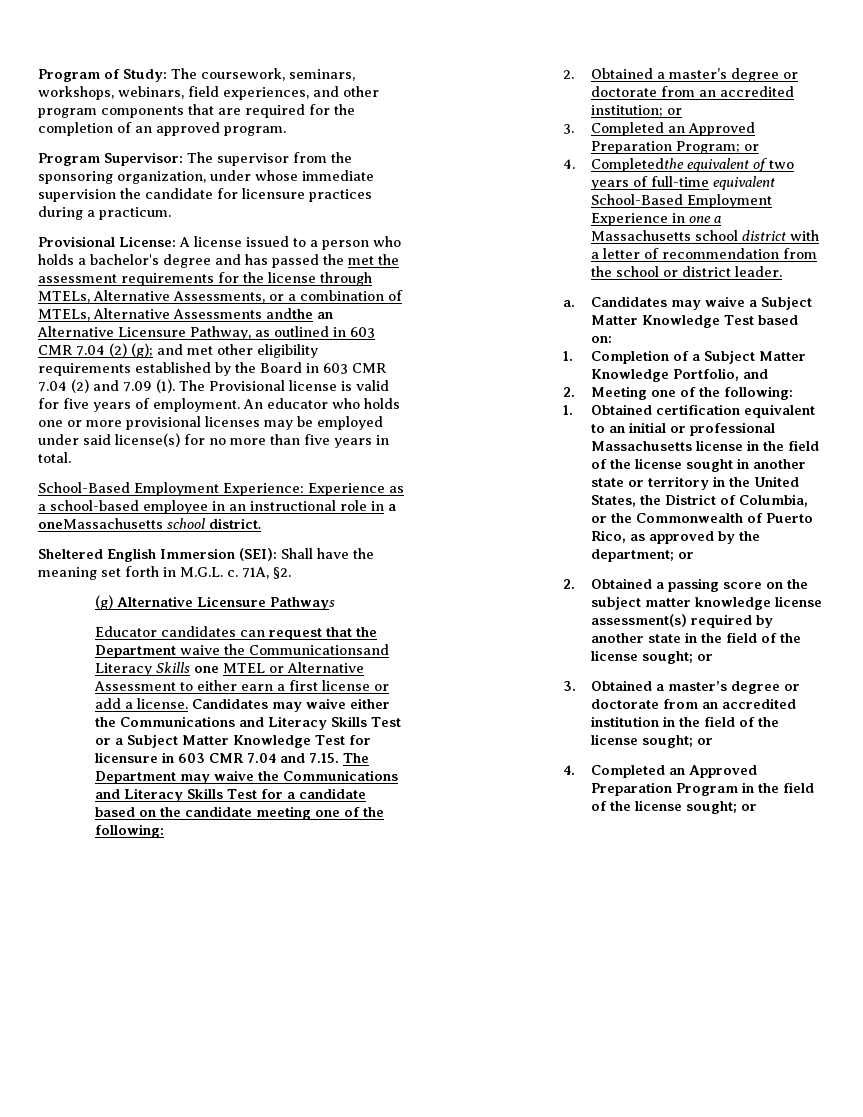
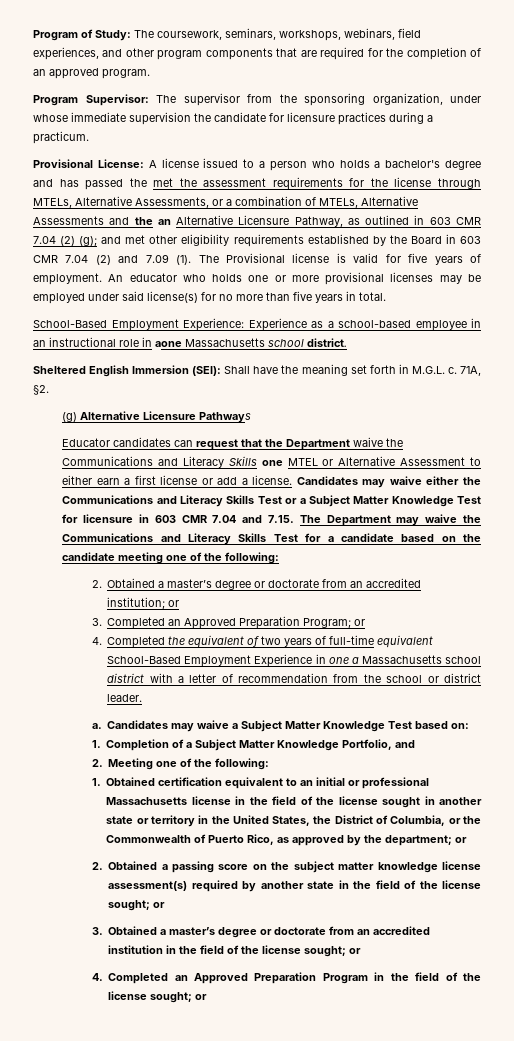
[266,308,313,319] andthe -> [109,217,153,225] and the
[388,504,396,511] [38,518,163,529] a oneMassachusetts -> [155,338,265,347] aone Massachusetts
[249,644,390,655] Communicationsand -> [62,456,179,466] Communications and
[591,158,685,172] Completedthe -> [107,636,186,648] Completed the

